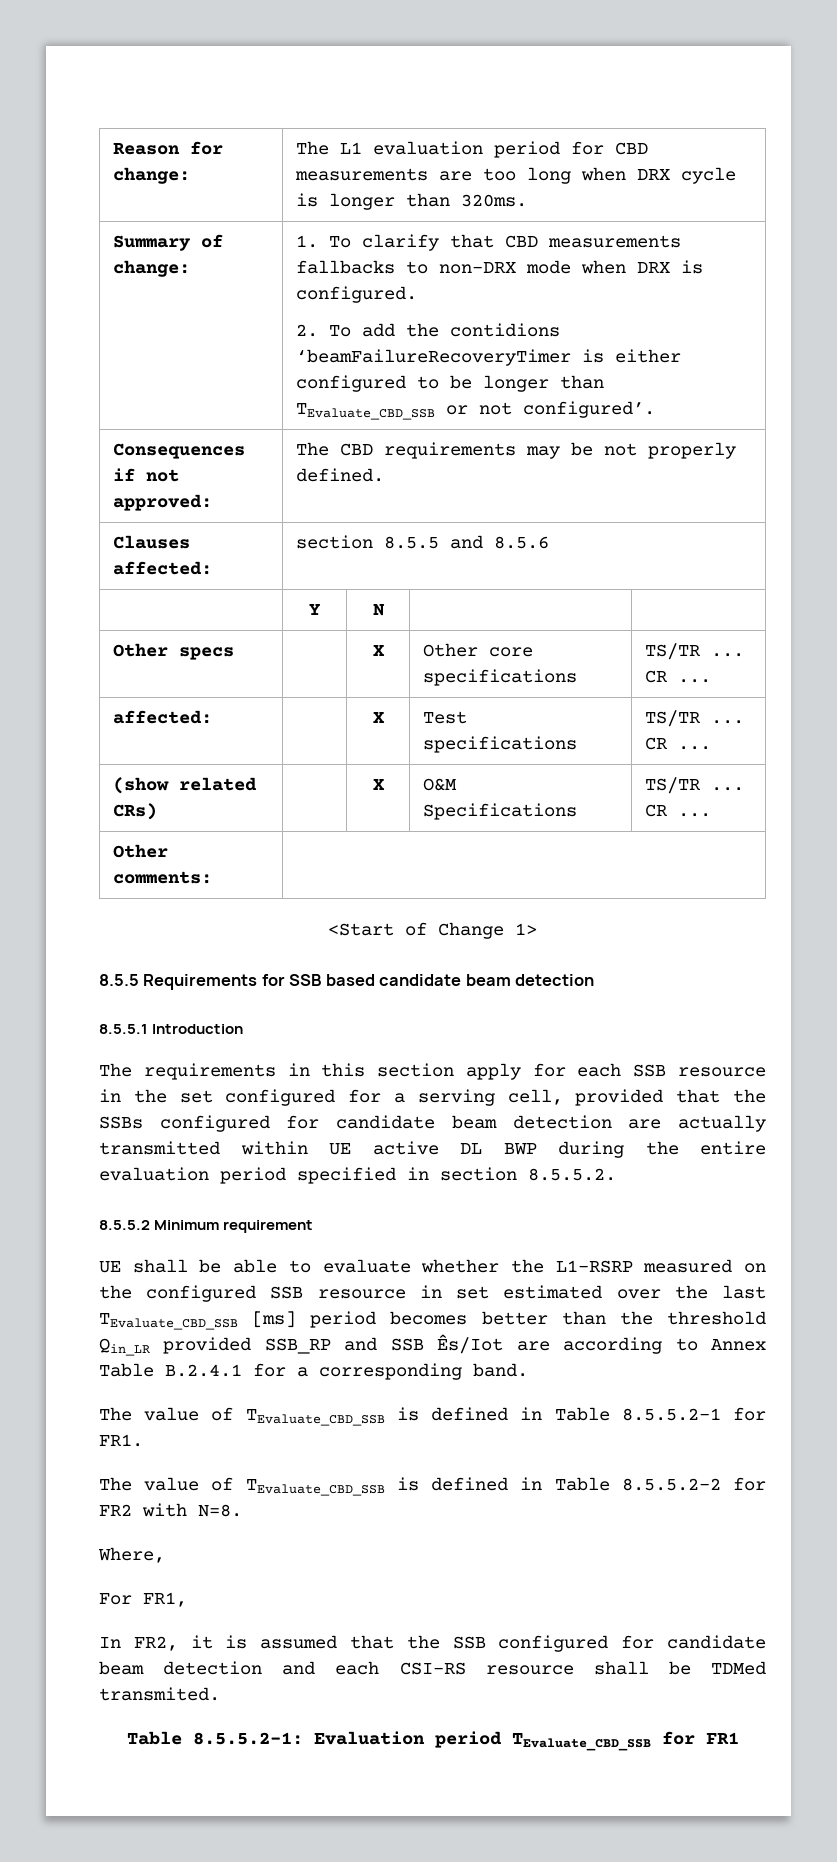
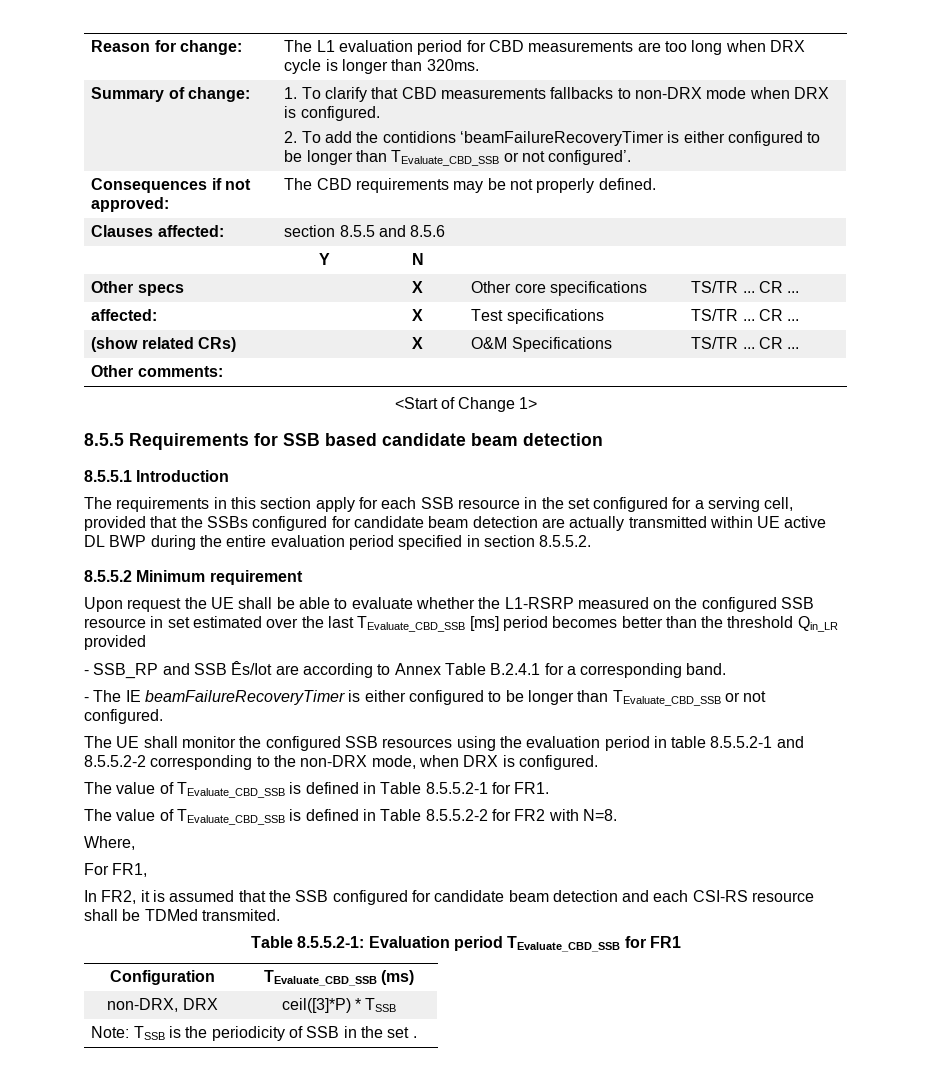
(314, 1226) none -> [84,597,207,612] Upon request the
(252, 1345) none -> [84,670,89,675] // -
(528, 1370) none -> [84,690,767,706] [84,709,163,724] [84,736,804,751] [84,755,598,770] // - The IE beamFailureRecoveryTimer is either configured to be longer than TEvaluate_CBD_SSB or not configured. // The UE shall monitor the configured SSB resources using the evaluation period in table 8.5.5.2-1 and 8.5.5.2-2 corresponding to the non-DRX mode, when DRX is configured.
(739, 1738) none -> [110,970,215,985] [263,970,415,986] [107,998,218,1012] [281,998,397,1013] [91,1026,417,1041] // Configuration | TEvaluate_CBD_SSB (ms) // non-DRX, DRX | ceil([3]*P) * TSSB // Note: TSSB is the periodicity of SSB in the set .

